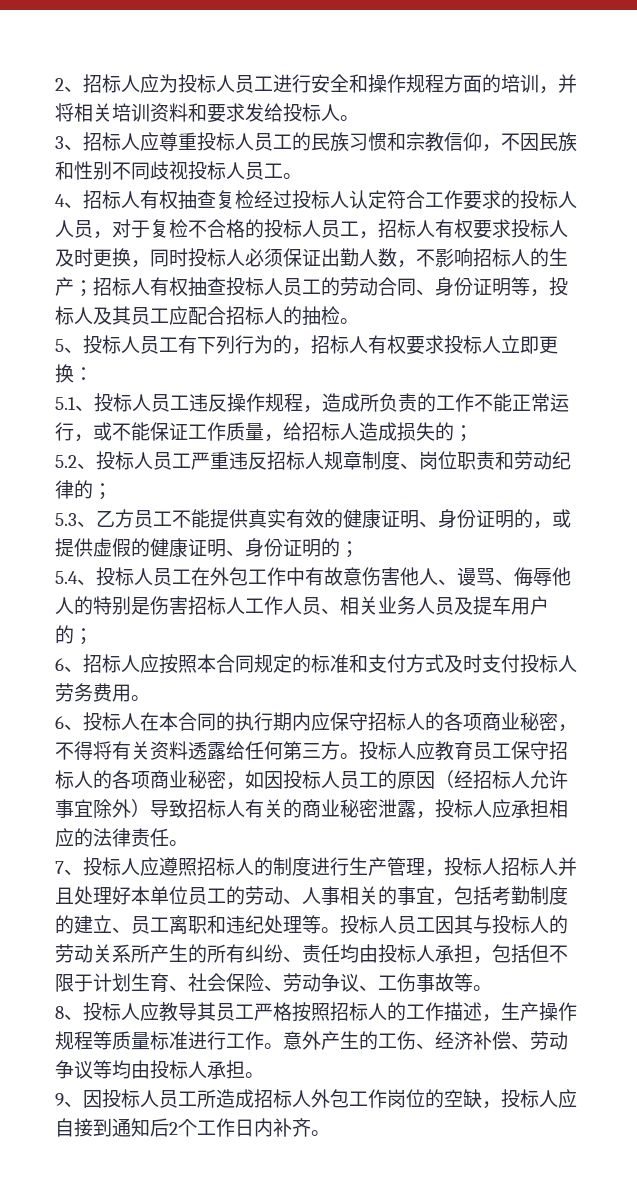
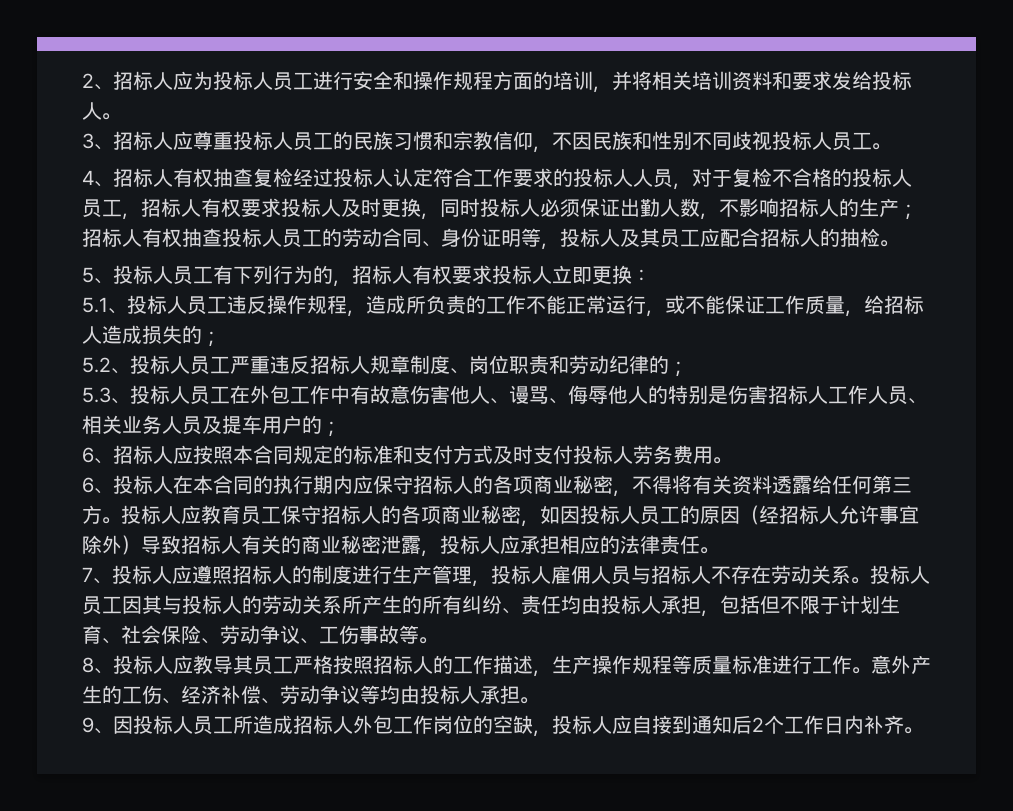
[96,509,571,529] [55,538,359,558] [55,571,96,585] 乙方员工不能提供真实有效的健康证明、身份证明的，或提供虚假的健康证明、身份证明的； // 5.4、 -> (130, 401) none
[501,857,577,876] [55,886,568,906] [55,915,321,934] 招标人并且处理好本单位员工的劳动、人事相关的事宜，包括考勤制度的建立、员工离职和违纪处理等 -> [551,565,851,585] 雇佣人员与招标人不存在劳动关系

